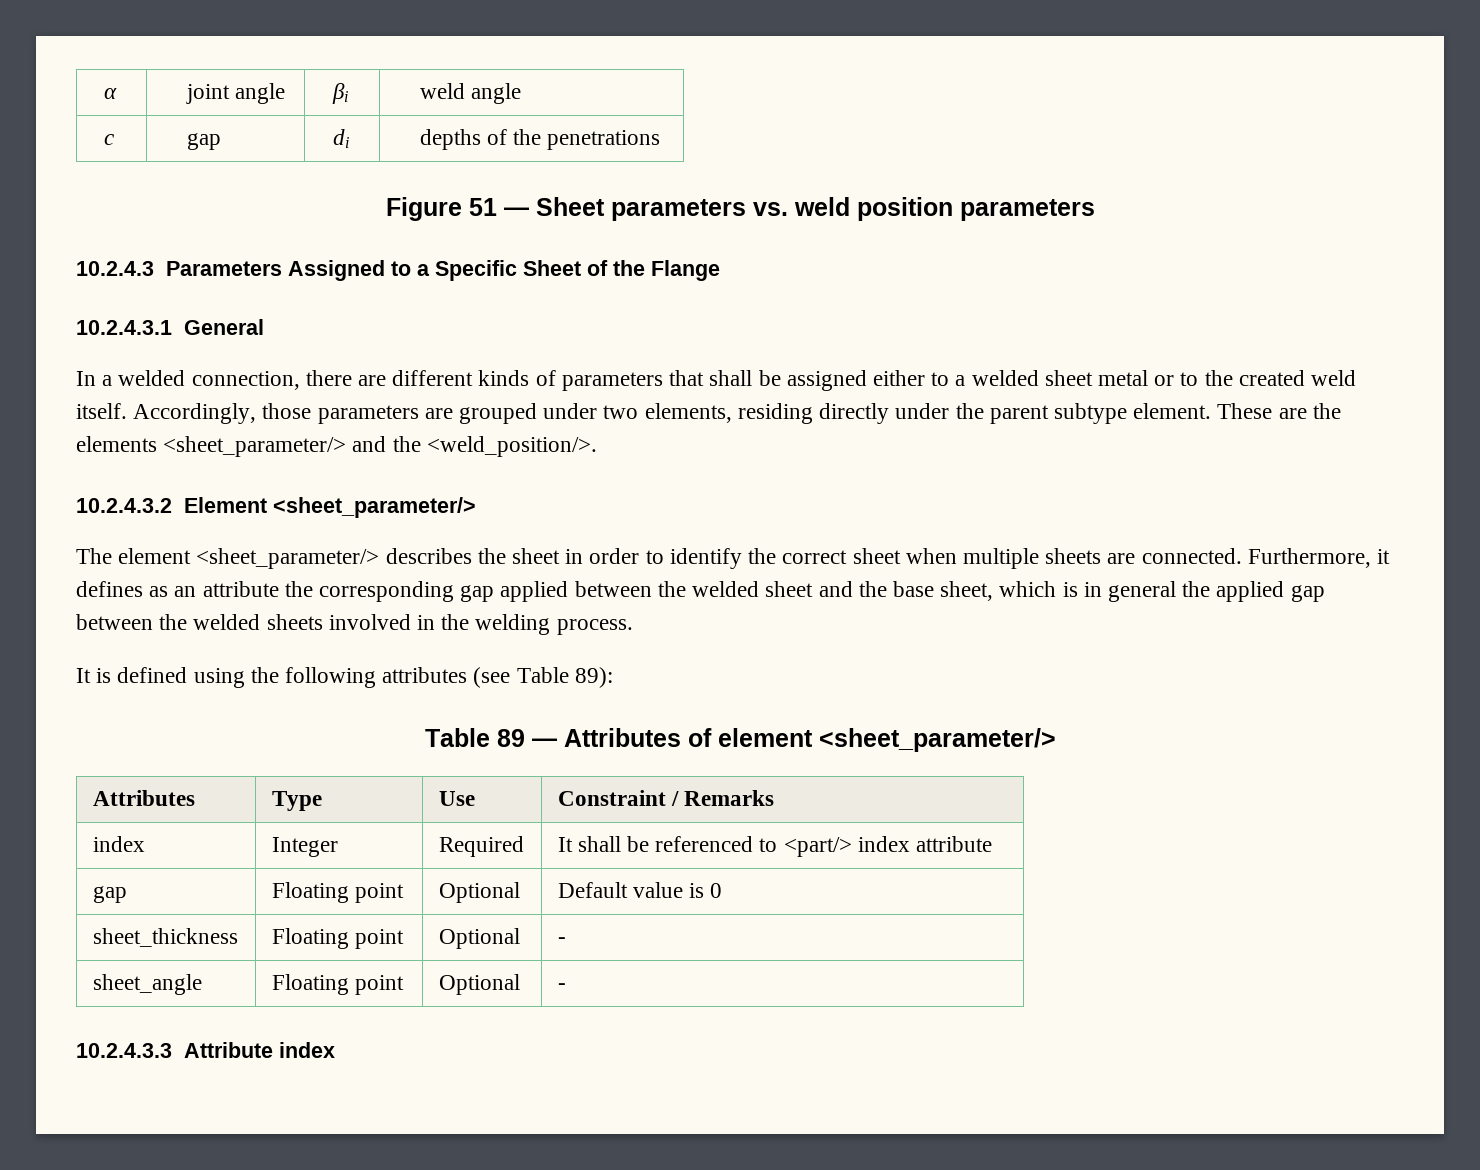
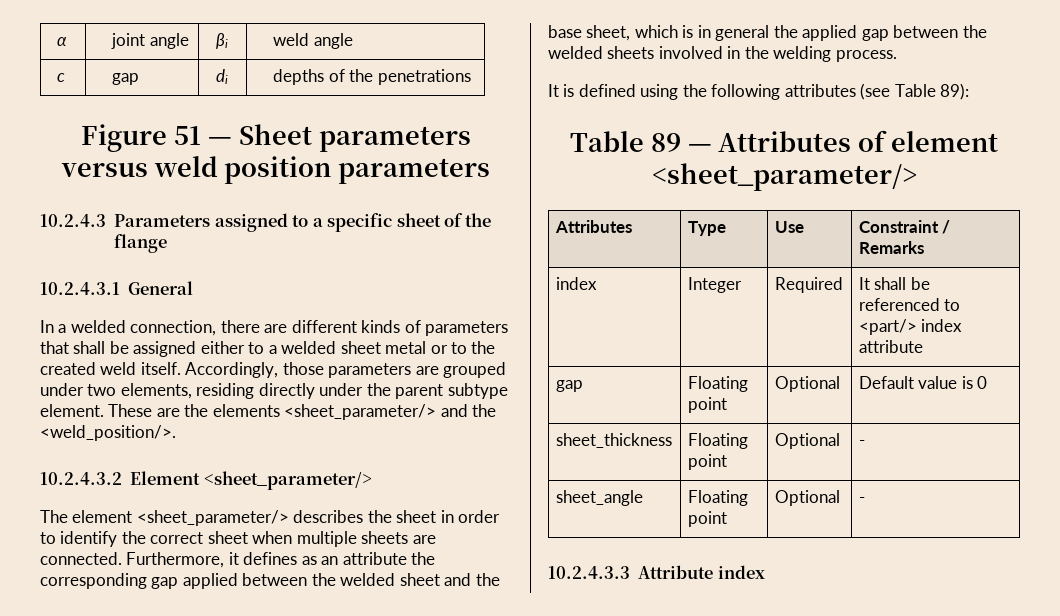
[752,202,788,216] vs. -> [60,162,148,177] versus
[287,260,720,281] Assigned to a Specific Sheet of the Flange -> [214,213,492,232] [114,234,168,253] assigned to a specific sheet of the flange

